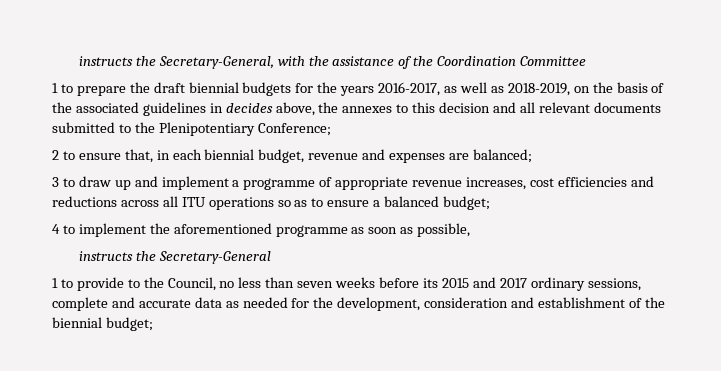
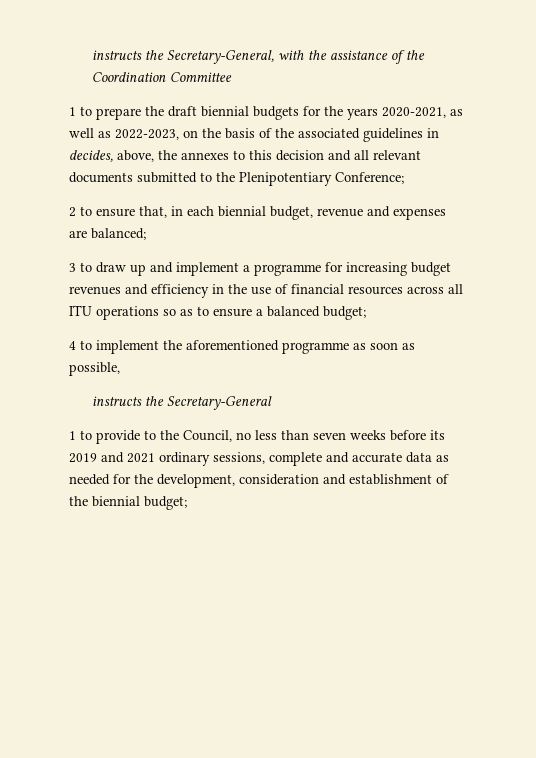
[378,82,441,96] 2016-2017, -> [382,107,446,118] 2020-2021,
[507,83,570,96] 2018-2019, -> [115,129,179,140] 2022-2023,
[225,103,273,113] decides -> [69,150,113,162] decides,
[319,176,654,190] [52,196,117,207] of appropriate revenue increases, cost efficiencies and reductions -> [325,262,451,276] [69,284,403,298] for increasing budget revenues and efficiency in the use of financial resources
[441,277,527,288] 2015 and 2017 -> [69,452,155,463] 2019 and 2021

